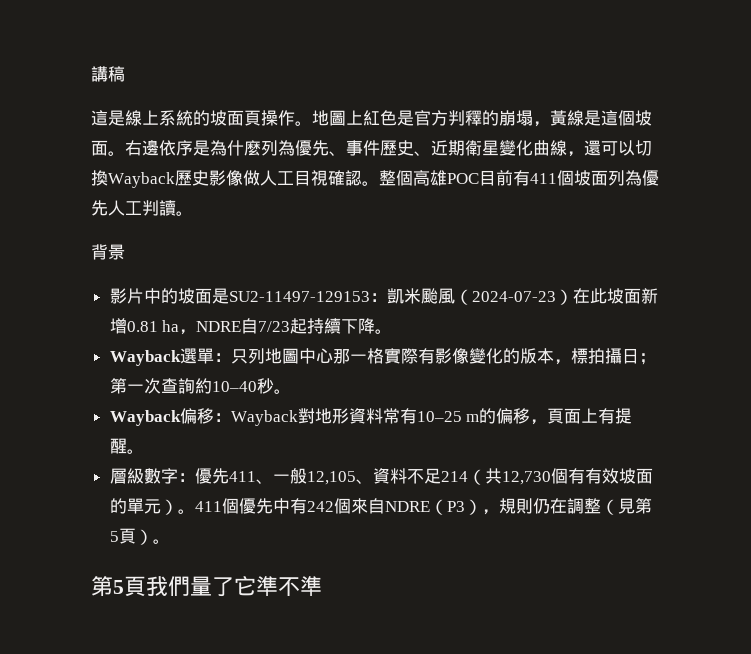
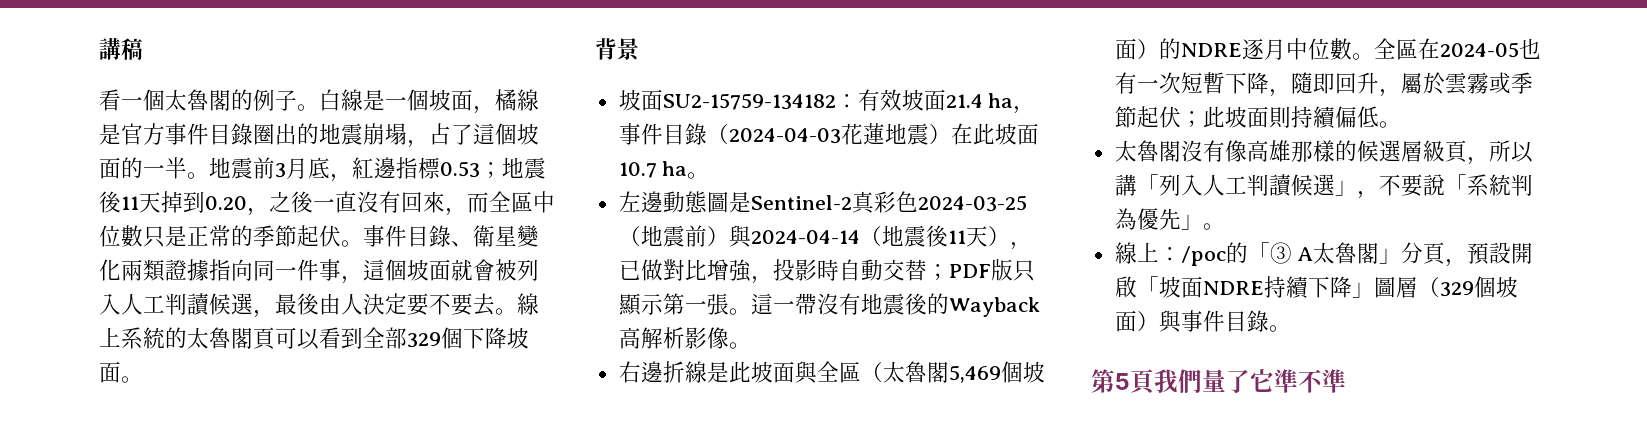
[91,109,652,127] [91,140,652,157] [91,170,659,188] [91,200,193,216] [91,244,125,260] [109,288,658,305] [109,318,393,335] [109,348,656,366] [109,378,291,394] [109,408,633,426] [109,438,144,454] [109,468,653,485] [109,498,652,515] [109,528,153,545] 這是線上系統的坡面頁操作。地圖上紅色是官方判釋的崩塌，黃線是這個坡面。右邊依序是為什麼列為優先、事件歷史、近期衛星變化曲線，還可以切換Wayback歷史影像做人工目視確認。整個高雄POC目前有411個坡面列為優先人工判讀。 // 背景 // 影片中的坡面是SU2-11497-129153：凱米颱風（2024-07-23）在此坡面新增0.81 ha，NDRE自7/23起持續下降。 // Wayback選單：只列地圖中心那一格實際有影像變化的版本，標拍攝日；第一次查詢約10–40秒。 // Wayback偏移：Wayback對地形資料常有10–25 m的偏移，頁面上有提醒。 // 層級數字：優先411、一般12,105、資料不足214（共12,730個有有效坡面的單元）。411個優先中有242個來自NDRE（P3），規則仍在調整（見第5頁） -> [99,89,539,114] [99,123,539,148] [99,157,546,182] [99,191,555,216] [99,225,539,248] [99,259,539,284] [99,293,539,318] [99,327,529,350] [99,361,143,383] [595,38,639,61] [618,89,1036,114] [618,123,1039,145] [618,161,710,179] [618,191,1027,214] [618,225,1032,250] [618,259,1035,284] [617,293,1040,317] [618,327,751,349] [618,361,1045,384] [1114,38,1541,60] [1114,72,1533,97] [1114,106,1401,129] [1114,140,1533,165] [1114,174,1533,199] [1114,208,1225,230] [1114,242,1534,267] [1114,276,1518,299] [1114,310,1269,333] 看一個太魯閣的例子。白線是一個坡面，橘線是官方事件目錄圈出的地震崩塌，占了這個坡面的一半。地震前3月底，紅邊指標0.53；地震後11天掉到0.20，之後一直沒有回來，而全區中位數只是正常的季節起伏。事件目錄、衛星變化兩類證據指向同一件事，這個坡面就會被列入人工判讀候選，最後由人決定要不要去。線上系統的太魯閣頁可以看到全部329個下降坡面。 // 背景 // 坡面SU2-15759-134182：有效坡面21.4 ha，事件目錄（2024-04-03花蓮地震）在此坡面10.7 ha。 // 左邊動態圖是Sentinel-2真彩色2024-03-25（地震前）與2024-04-14（地震後11天），已做對比增強，投影時自動交替；PDF版只顯示第一張。這一帶沒有地震後的Wayback高解析影像。 // 右邊折線是此坡面與全區（太魯閣5,469個坡面）的NDRE逐月中位數。全區在2024-05也有一次短暫下降，隨即回升，屬於雲霧或季節起伏；此坡面則持續偏低。 // 太魯閣沒有像高雄那樣的候選層級頁，所以講「列入人工判讀候選」，不要說「系統判為優先」。 // 線上：/poc的「③ A太魯閣」分頁，預設開啟「坡面NDRE持續下降」圖層（329個坡面）與事件目錄

